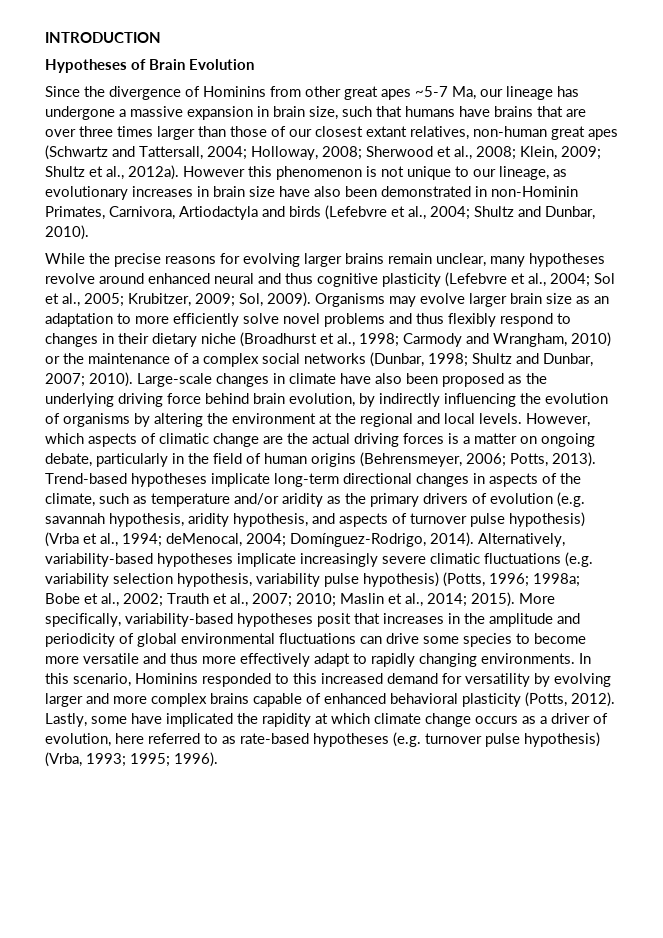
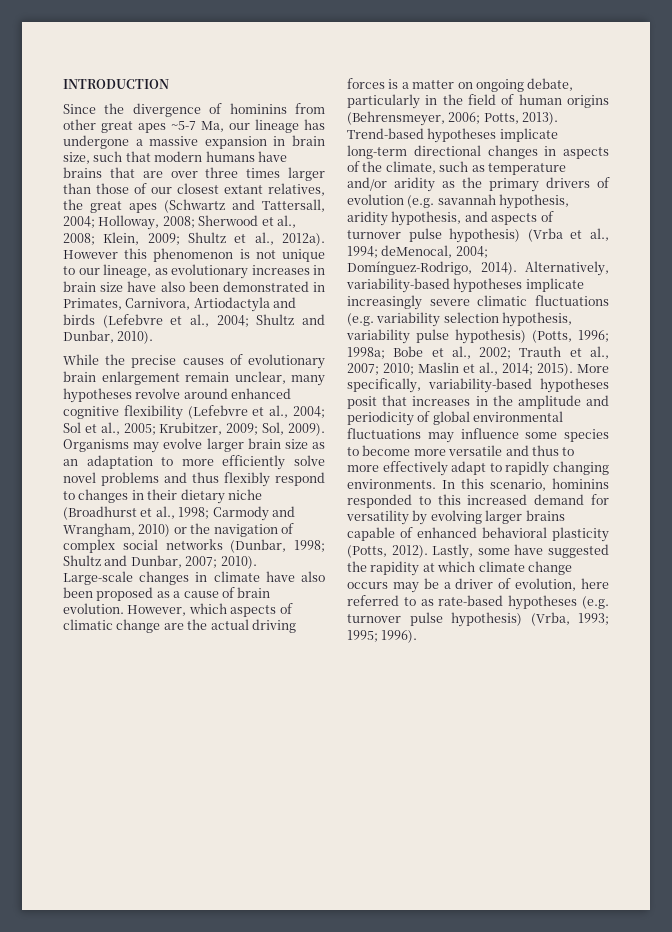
[45,59,254,73] // Hypotheses of Brain Evolution -> (169, 84) none
[203,86,266,97] Hominins -> [229,103,287,114] hominins
(402, 111) none -> [154,151,203,162] modern
[473,126,547,137] non-human -> [63,199,83,210] the
[491,186,578,197] non-Hominin -> (325, 287) none
[165,253,384,267] reasons for evolving larger brains -> [182,354,325,369] [63,371,180,385] causes of evolutionary brain enlargement
[214,273,441,287] neural and thus cognitive plasticity -> [63,405,183,420] cognitive flexibility
[88,353,199,364] maintenance of a -> [213,523,294,537] navigation of
[526,373,547,384] [45,393,608,407] [45,413,522,427] the underlying driving force behind brain evolution, by indirectly influencing the evolution of organisms by altering the environment at the regional and local levels. -> [173,587,271,598] [63,603,124,614] a cause of brain evolution.
[360,633,419,644] can drive -> [427,428,519,443] may influence
(198, 658) none -> [562,447,575,456] to
[135,673,198,684] Hominins -> [552,478,609,489] hominins
[86,693,207,707] and more complex -> (523, 517) none
[166,713,233,727] implicated -> [548,544,609,558] suggested
[522,716,536,724] as -> [392,578,439,593] may be

